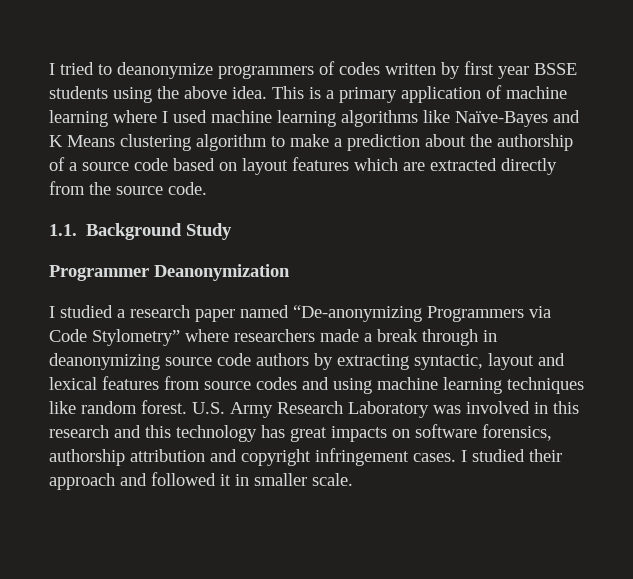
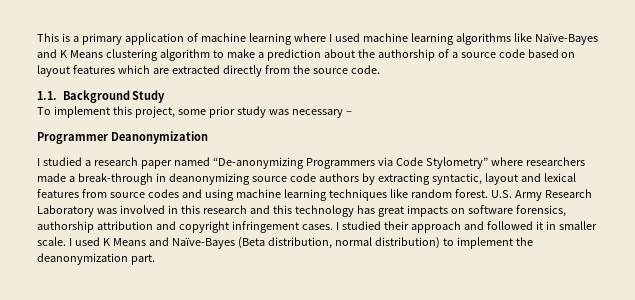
[49,61,577,79] [49,86,267,103] I tried to deanonymize programmers of codes written by first year BSSE students using the above idea. -> (37, 37) none
(233, 231) none -> [37,106,352,118] // To implement this project, some prior study was necessary –
[377,329,478,346] break through -> [77,173,153,185] break-through
(353, 479) none -> [68,237,533,249] [37,253,155,265] I used K Means and Naïve-Bayes (Beta distribution, normal distribution) to implement the deanonymization part.

